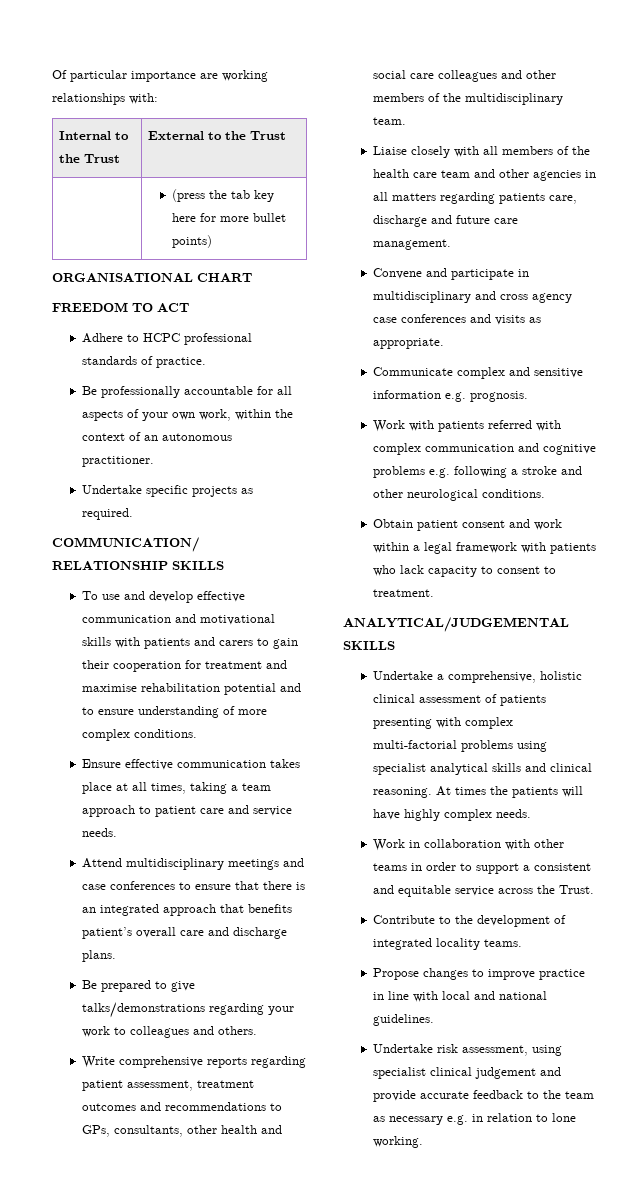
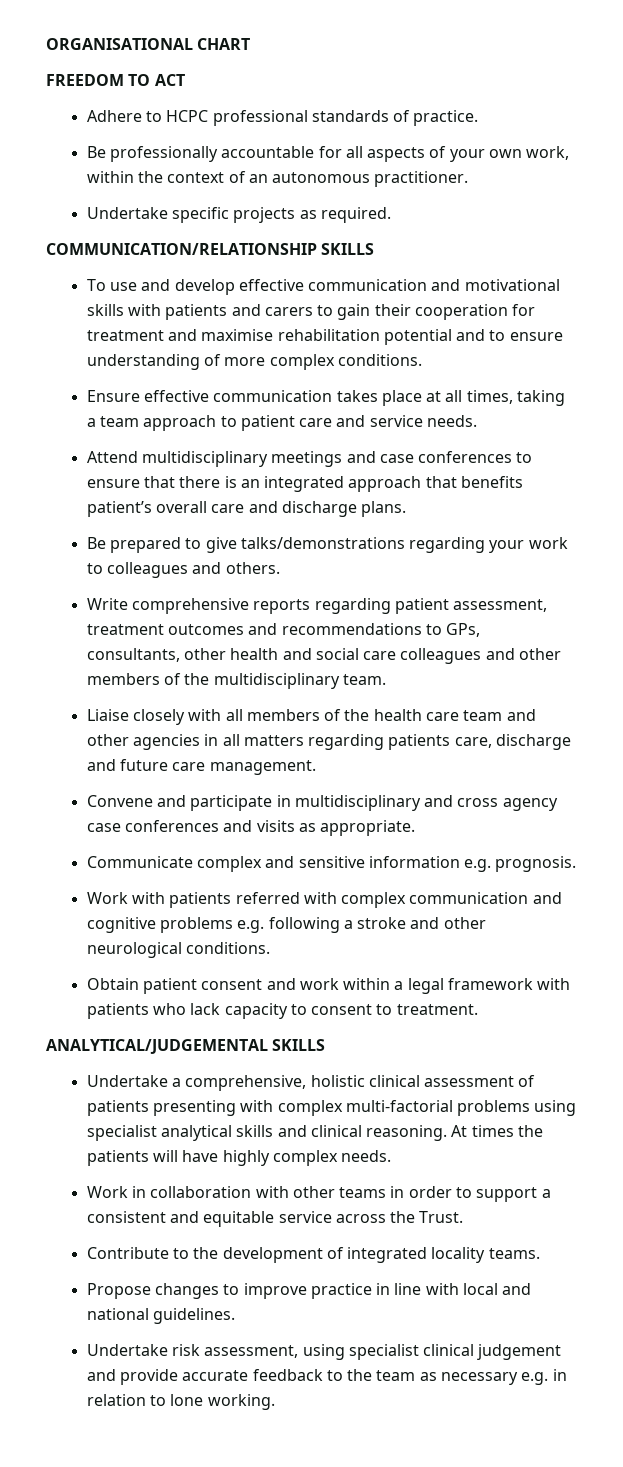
[52,70,268,82] [52,93,158,105] [58,131,129,140] [58,154,120,163] [147,131,286,140] [171,189,274,202] [171,213,286,222] [171,235,212,248] Of particular importance are working relationships with: // Internal to the Trust | External to the Trust // | (press the tab key here for more bullet points) // -> (46, 44) none

